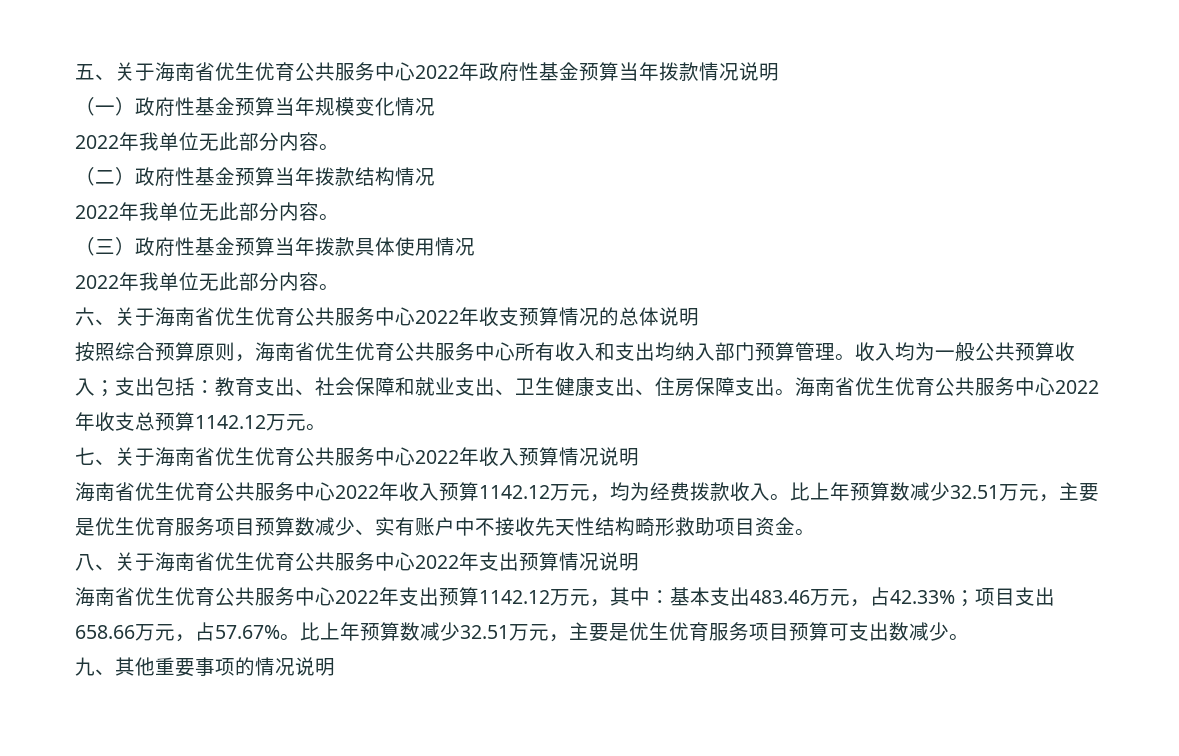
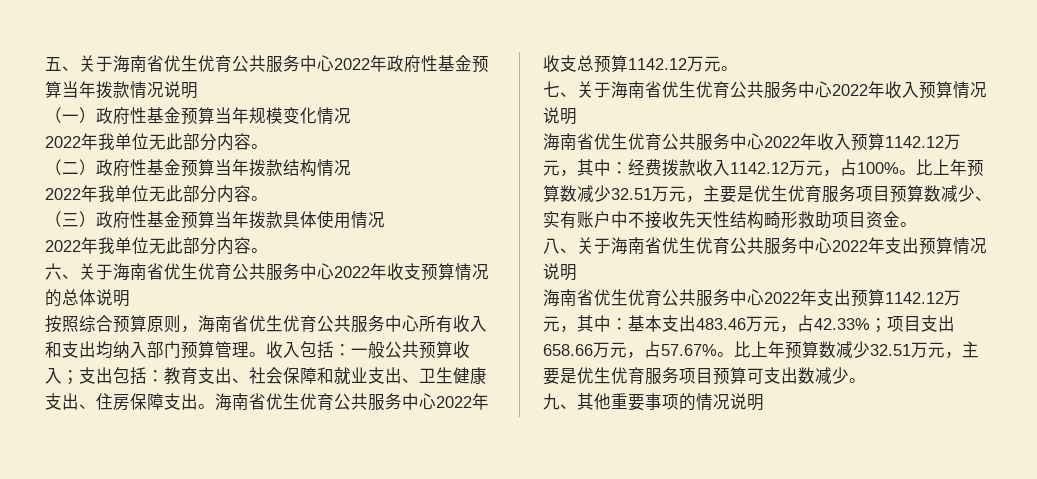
[895,342,935,361] 均为 -> [300,341,351,358] 包括：
[610,482,650,501] 均为 -> [577,159,628,176] 其中：
(770, 492) none -> [730,159,899,177] 1142.12万元，占100%

